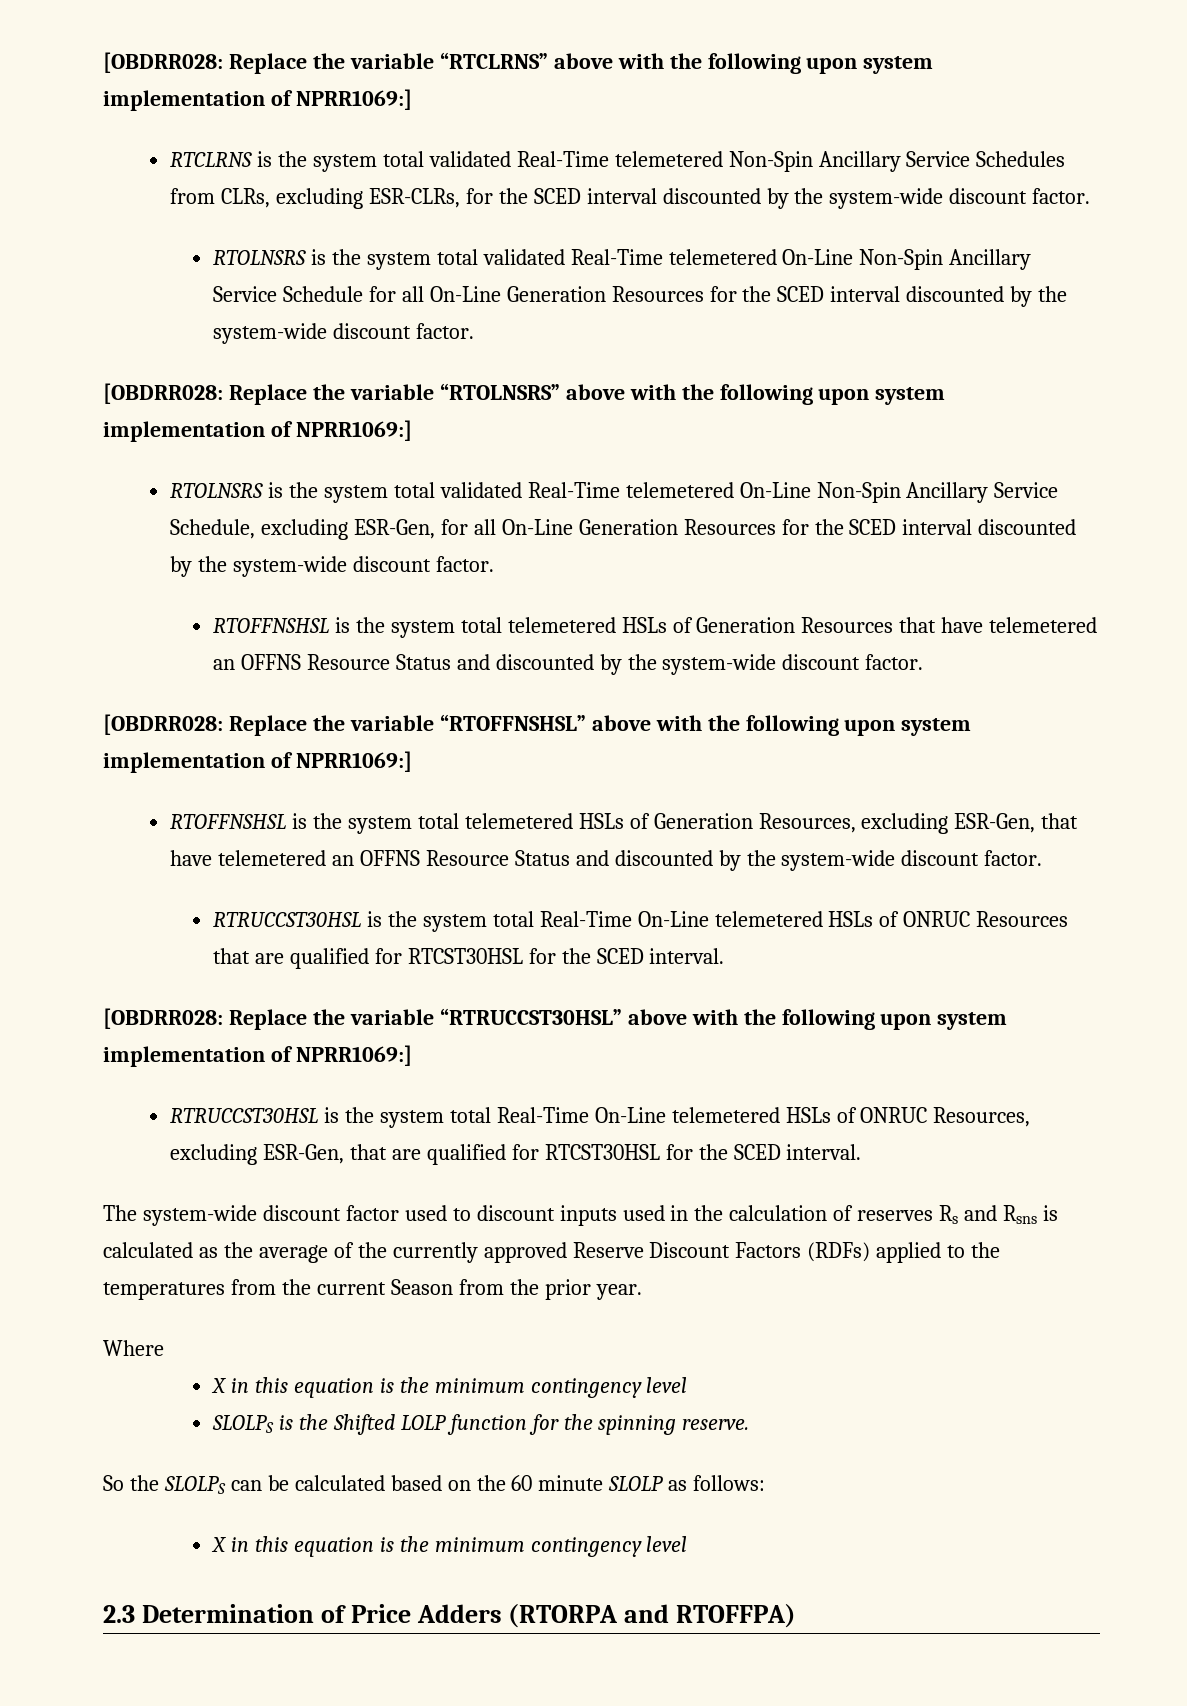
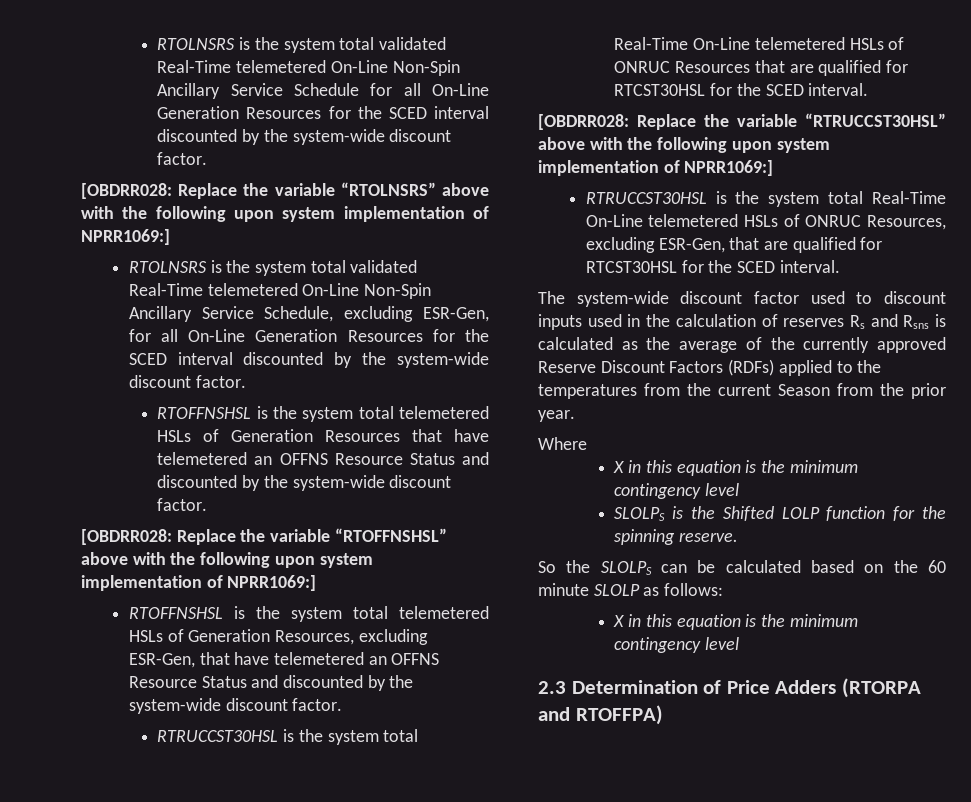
[103,52,934,74] [103,89,412,111] [170,151,1066,172] [170,188,1091,209] [OBDRR028: Replace the variable “RTCLRNS” above with the following upon system implementation of NPRR1069:] // RTCLRNS is the system total validated Real-Time telemetered Non-Spin Ancillary Service Schedules from CLRs, excluding ESR-CLRs, for the SCED interval discounted by the system-wide discount factor. // -> (157, 44) none

